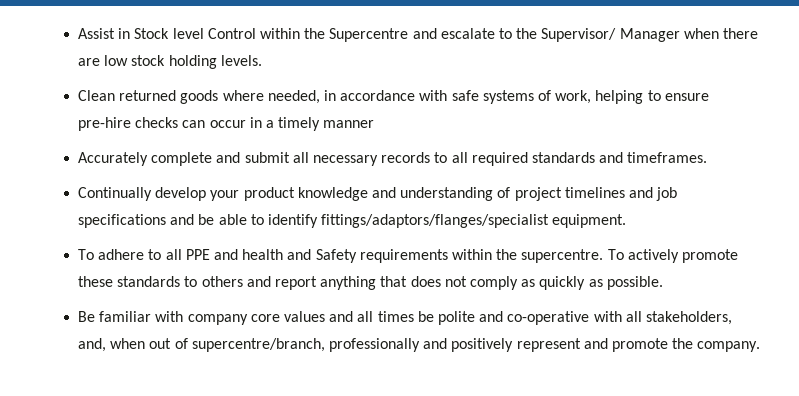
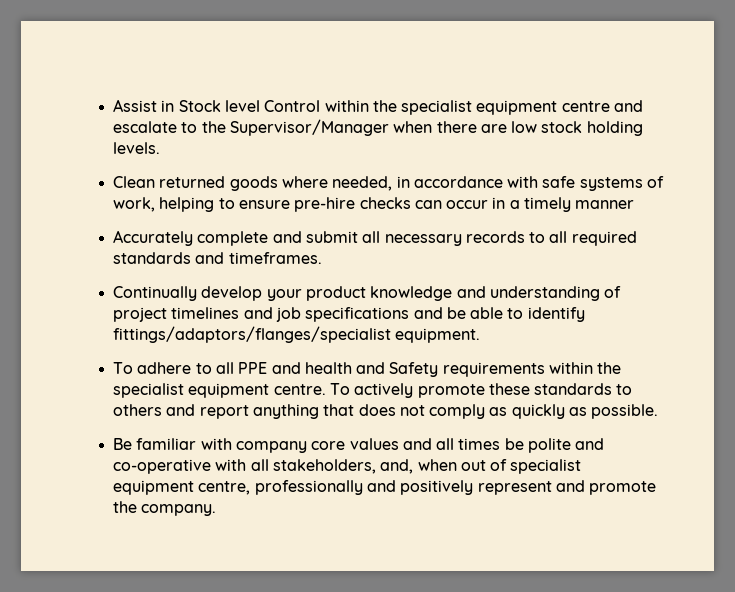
[329,28,409,42] Supercentre -> [401,100,610,115] specialist equipment centre
[541,28,680,42] Supervisor/ Manager -> [229,119,389,136] Supervisor/Manager
[521,249,604,263] supercentre. -> [112,383,326,398] specialist equipment centre.
[191,338,325,352] supercentre/branch, -> [510,459,582,474] [112,480,251,495] specialist equipment centre,

